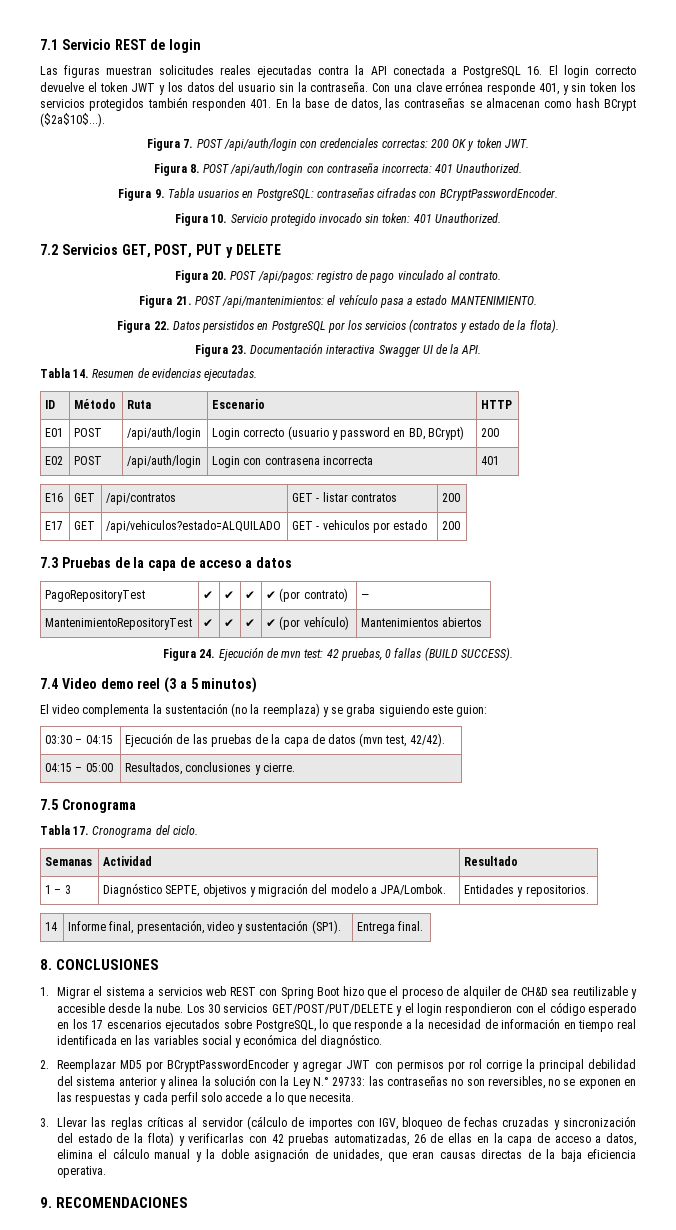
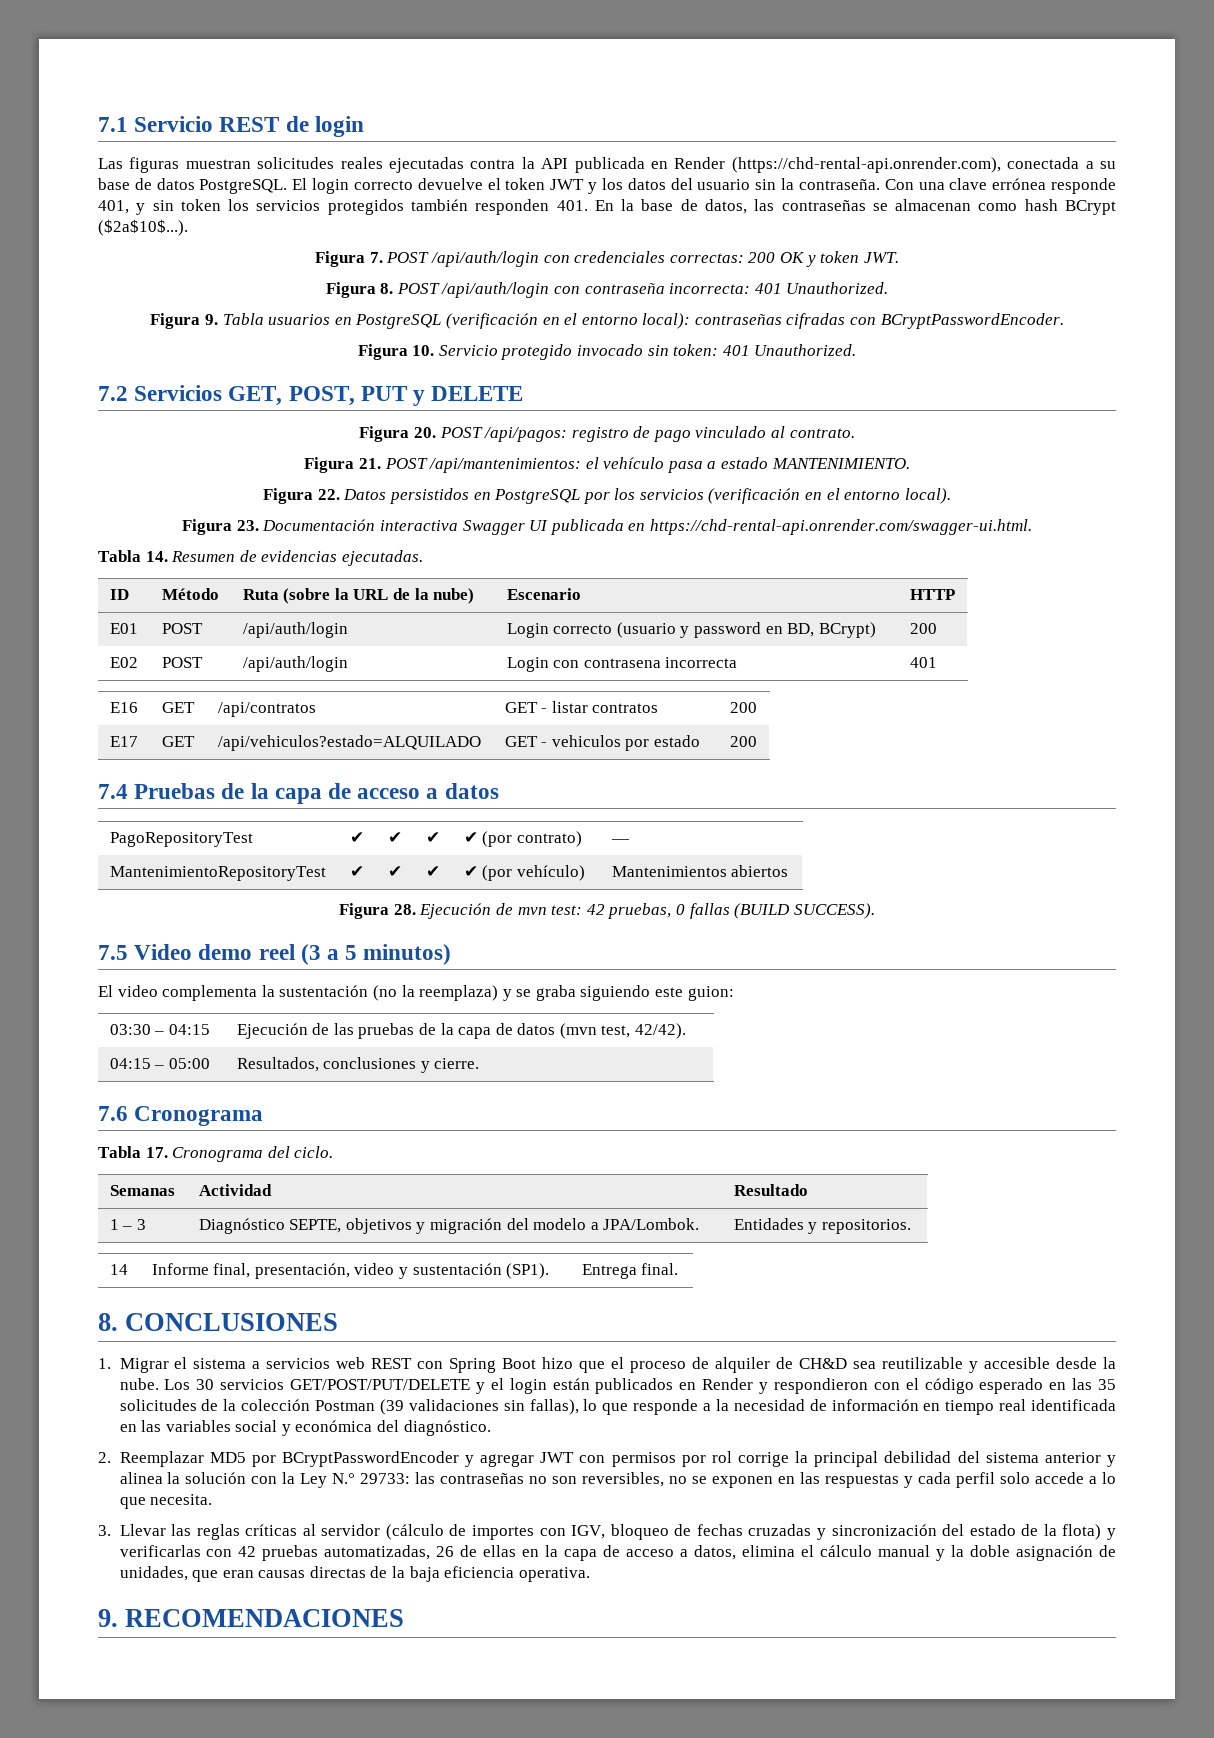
[392,65,543,78] conectada a PostgreSQL 16. -> [574,157,1116,173] [98,178,288,194] publicada en Render (https://chd-rental-api.onrender.com), conectada a su base de datos PostgreSQL.
[256,189,314,201] PostgreSQL: -> [355,313,691,329] PostgreSQL (verificación en el entorno local):
[409,319,559,333] (contratos y estado de la flota). -> [708,488,951,504] (verificación en el entorno local).
[435,344,482,354] de la API. -> [550,519,1032,535] publicada en https://chd-rental-api.onrender.com/swagger-ui.html.
(152, 404) none -> [283,588,475,604] (sobre la URL de la nube)
[40,557,58,568] 7.3 -> [98,784,128,799] 7.4
[199,649,216,658] 24. -> [393,904,416,915] 28.
[40,678,58,689] 7.4 -> [98,945,128,960] 7.5
[40,799,58,810] 7.5 -> [98,1106,128,1121] 7.6
(442, 1009) none -> [552,1378,768,1394] están publicados en Render y
[72,1019,316,1032] los 17 escenarios ejecutados sobre PostgreSQL, -> [1072,1378,1116,1390] [119,1399,579,1415] las 35 solicitudes de la colección Postman (39 validaciones sin fallas),

